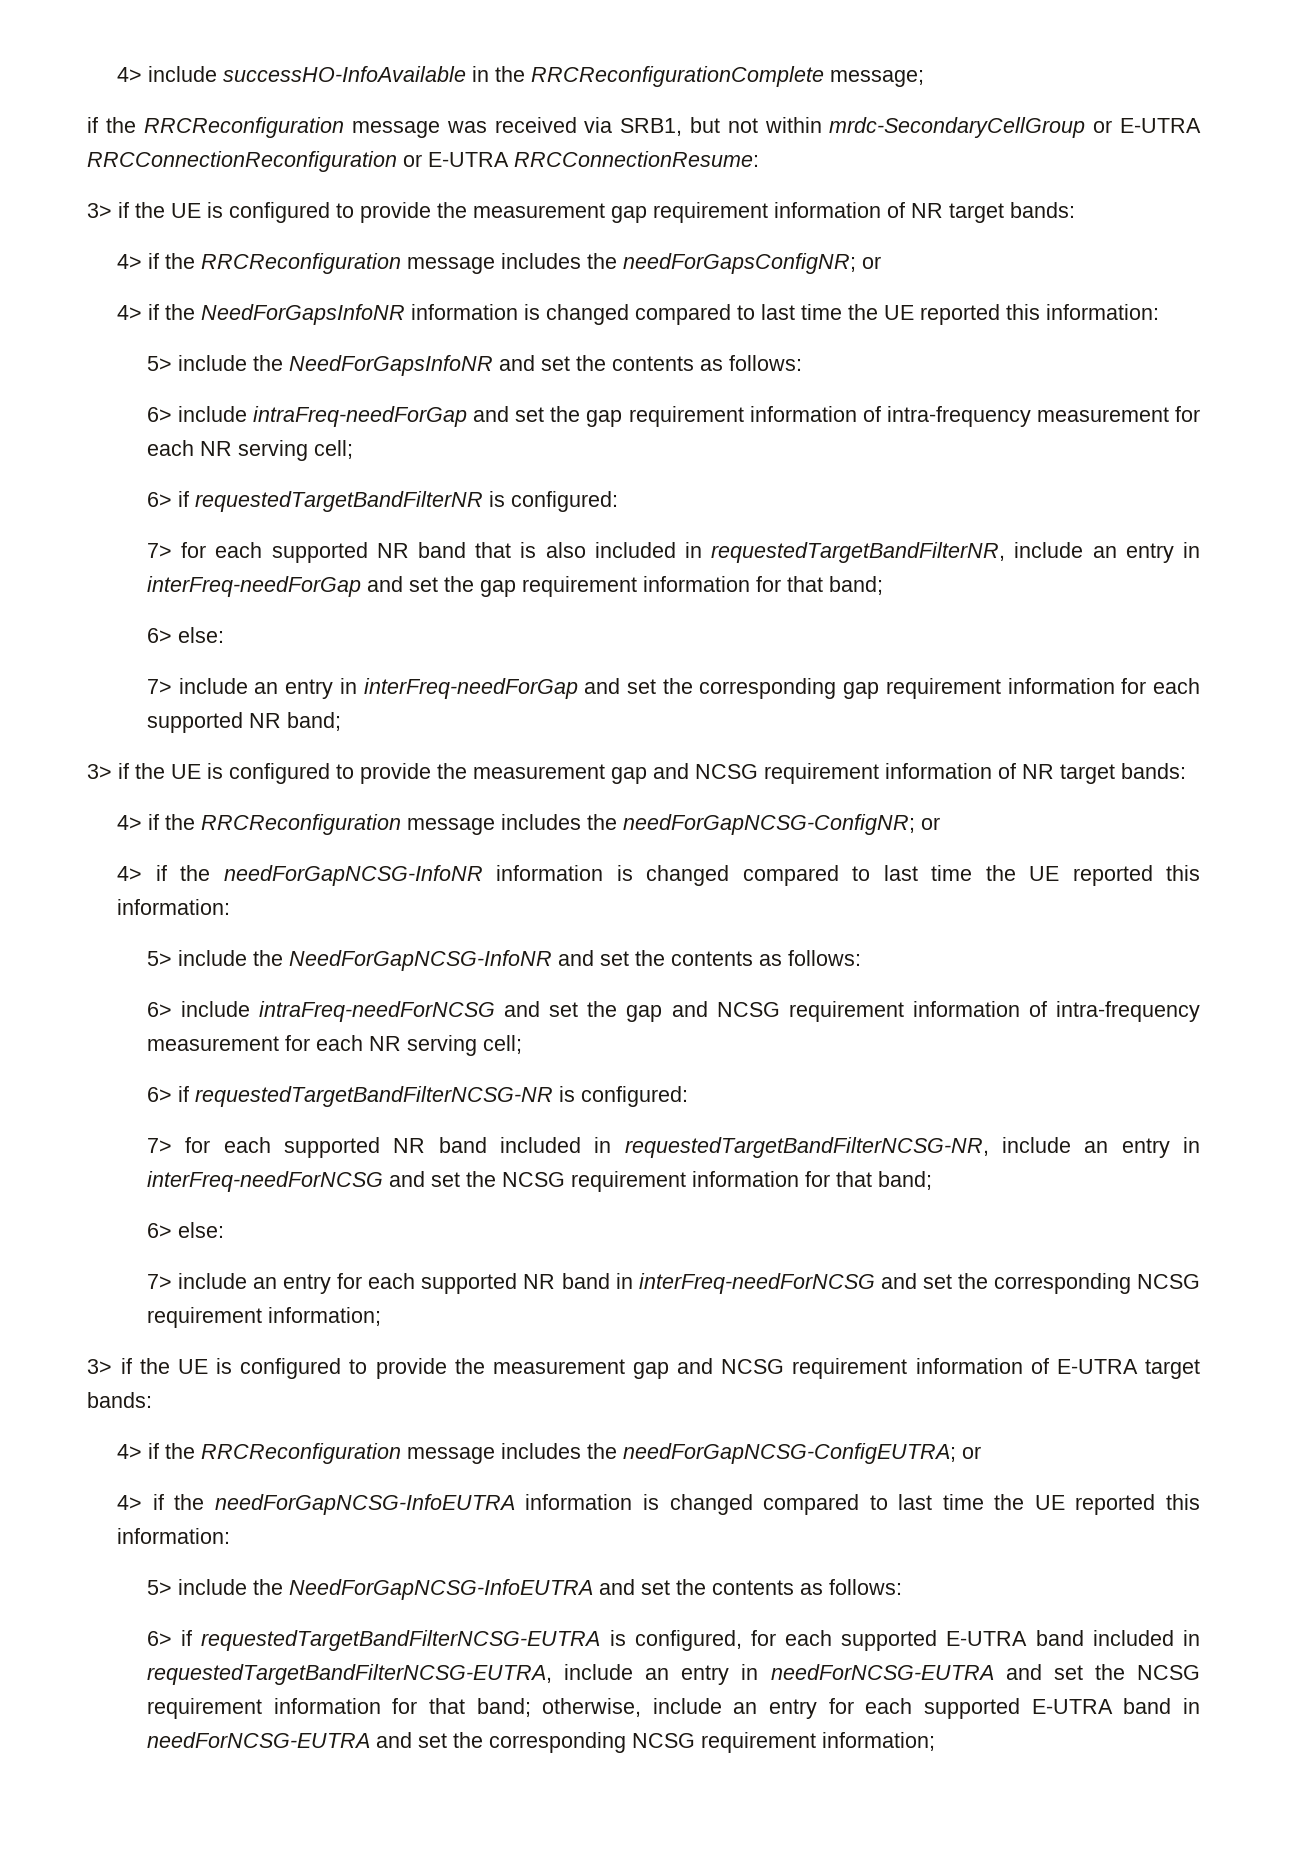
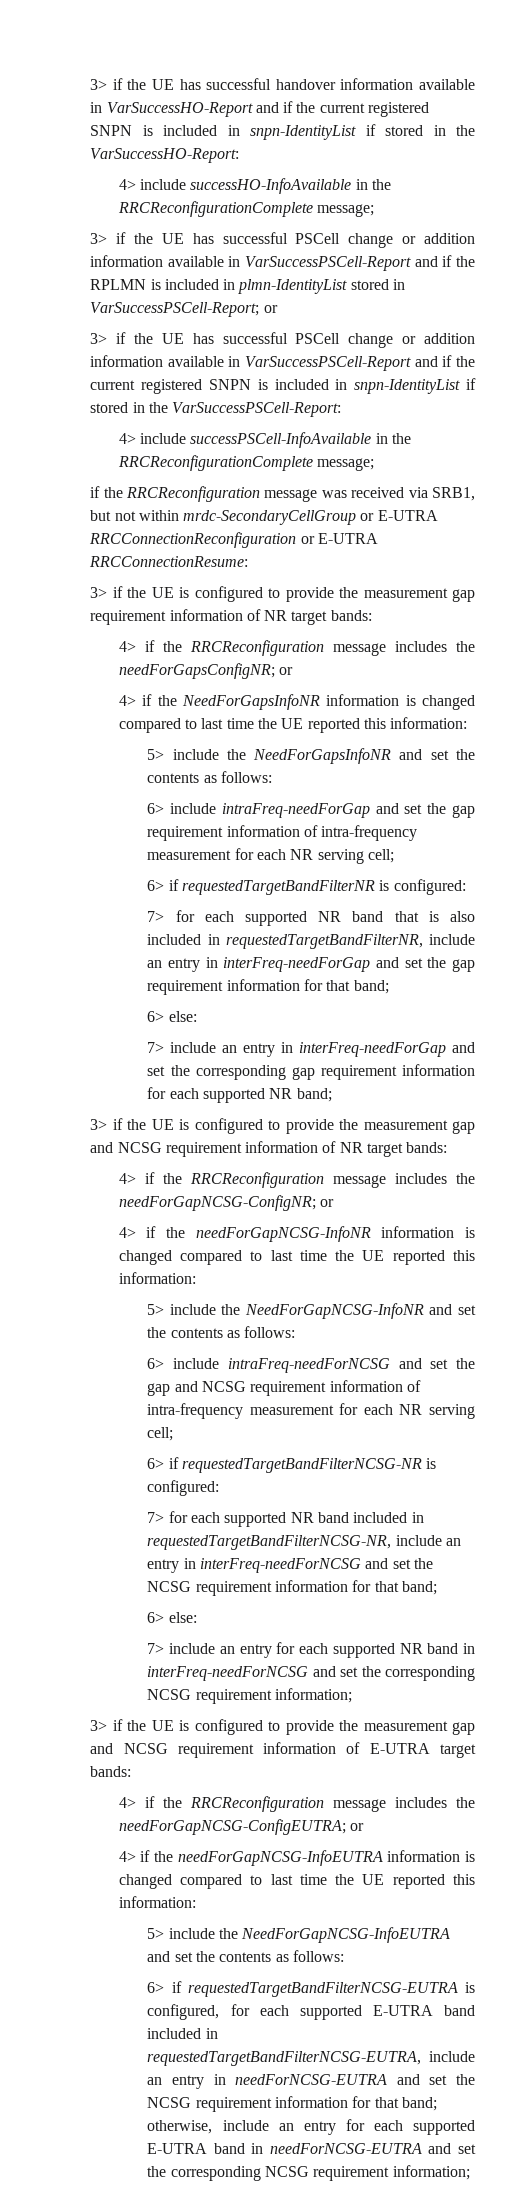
(117, 74) none -> [90,78,475,90] [90,101,430,117] [90,124,475,140] [90,148,240,163] 3> if the UE has successful handover information available in VarSuccessHO-Report and if the current registered SNPN is included in snpn-IdentityList if stored in the VarSuccessHO-Report: //
(925, 78) none -> [90,232,475,248] [90,255,475,271] [90,279,406,294] [90,302,278,317] [90,332,475,348] [90,355,475,371] [90,378,476,394] [90,402,342,417] [118,432,412,448] [117,455,375,471] // 3> if the UE has successful PSCell change or addition information available in VarSuccessPSCell-Report and if the RPLMN is included in plmn-IdentityList stored in VarSuccessPSCell-Report; or // 3> if the UE has successful PSCell change or addition information available in VarSuccessPSCell-Report and if the current registered SNPN is included in snpn-IdentityList if stored in the VarSuccessPSCell-Report: // 4> include successPSCell-InfoAvailable in the RRCReconfigurationComplete message;

